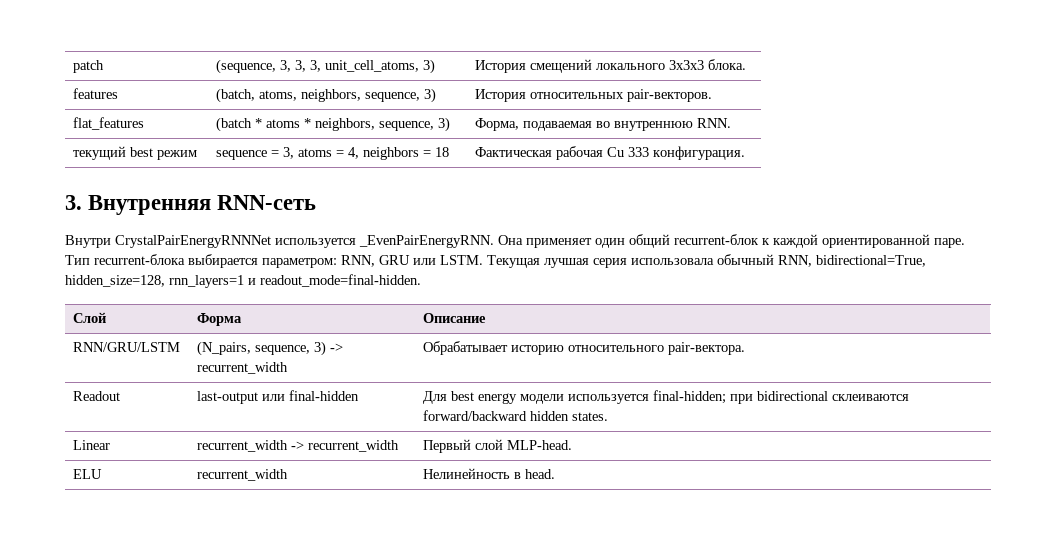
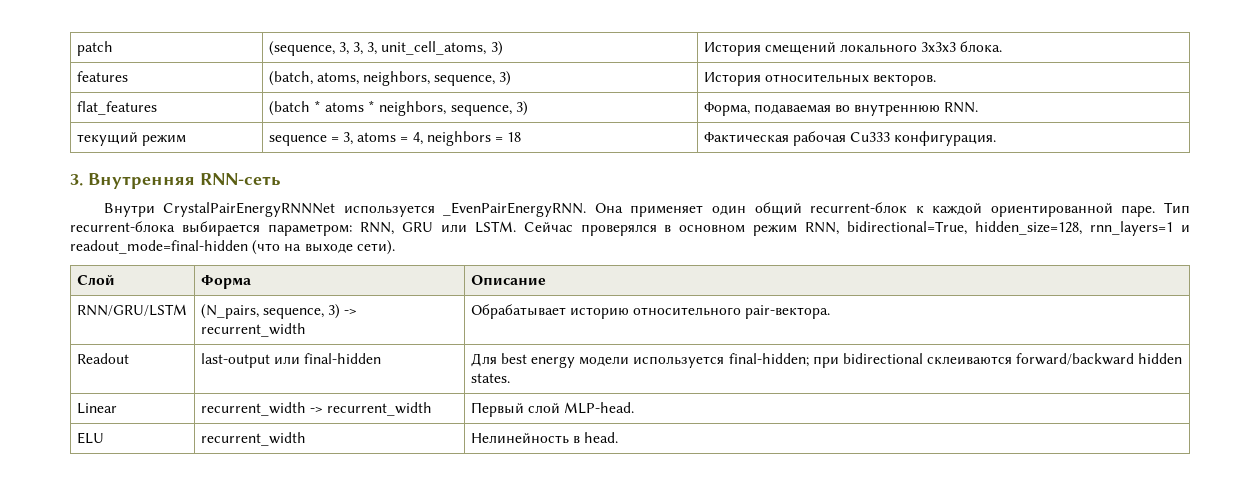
[627,89,713,102] pair-векторов. -> [873,74,937,86] векторов.
[130,147,154,157] best -> (138, 139) none
[607,147,650,157] Cu 333 -> [850,132,891,142] Cu333
[487,254,774,268] Текущая лучшая серия использовала обычный -> [523,222,798,236] Сейчас проверялся в основном режим
[260,274,421,287] readout_mode=final-hidden. -> [70,240,395,255] readout_mode=final-hidden (что на выходе сети).

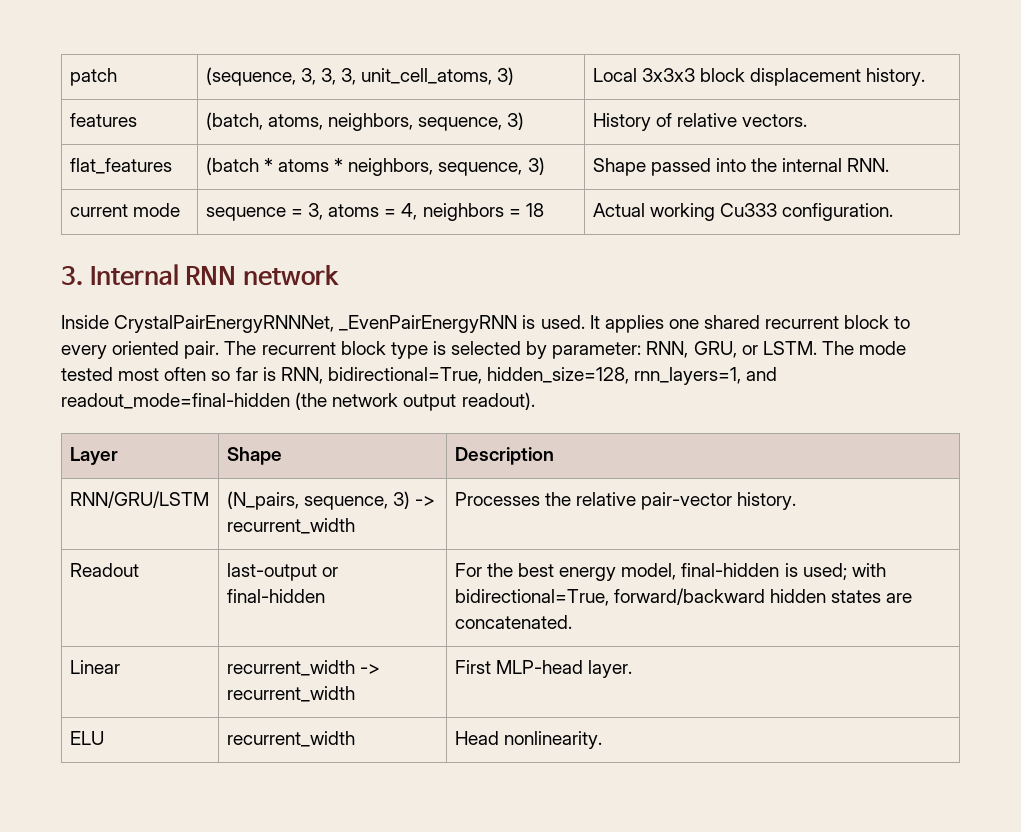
[703,41,1003,56] История смещений локального 3x3x3 блока. -> [592,68,926,86] Local 3x3x3 block displacement history.
[703,72,937,86] История относительных векторов. -> [592,113,808,131] History of relative vectors.
[703,102,941,116] Форма, подаваемая во внутреннюю -> [592,158,843,176] Shape passed into the internal
[76,132,186,146] текущий режим -> [69,203,180,217] current mode
[703,131,997,146] [70,173,281,189] [103,202,1191,217] [70,221,1190,236] [70,240,395,255] [76,275,115,285] [200,275,251,289] [470,275,546,285] Фактическая рабочая Cu333 конфигурация. // 3. Внутренняя RNN-сеть // Внутри CrystalPairEnergyRNNNet используется _EvenPairEnergyRNN. Она применяет один общий recurrent-блок к каждой ориентированной паре. Тип recurrent-блока выбирается параметром: RNN, GRU или LSTM. Сейчас проверялся в основном режим RNN, bidirectional=True, hidden_size=128, rnn_layers=1 и readout_mode=final-hidden (что на выходе сети). // Слой | Форма | Описание -> [592,203,894,221] [61,264,339,286] [61,315,911,333] [61,341,907,359] [61,367,778,385] [61,392,535,411] [69,447,118,465] [226,447,282,465] [454,447,554,465] Actual working Cu333 configuration. // 3. Internal RNN network // Inside CrystalPairEnergyRNNNet, _EvenPairEnergyRNN is used. It applies one shared recurrent block to every oriented pair. The recurrent block type is selected by parameter: RNN, GRU, or LSTM. The mode tested most often so far is RNN, bidirectional=True, hidden_size=128, rnn_layers=1, and readout_mode=final-hidden (the network output readout). // Layer | Shape | Description
[470,304,831,319] Обрабатывает историю относительного pair-вектора. -> [454,492,797,510] Processes the relative pair-vector history.
[273,356,300,364] или -> [321,567,338,577] or
[470,353,1183,368] [470,373,510,383] Для best energy модели используется final-hidden; при bidirectional склеиваются forward/backward hidden states. -> [454,563,886,581] [454,588,913,606] [454,615,572,629] For the best energy model, final-hidden is used; with bidirectional=True, forward/backward hidden states are concatenated.
[470,402,635,417] Первый слой MLP-head. -> [454,660,633,678] First MLP-head layer.
[470,432,619,444] Нелинейность в head. -> [454,731,602,749] Head nonlinearity.

